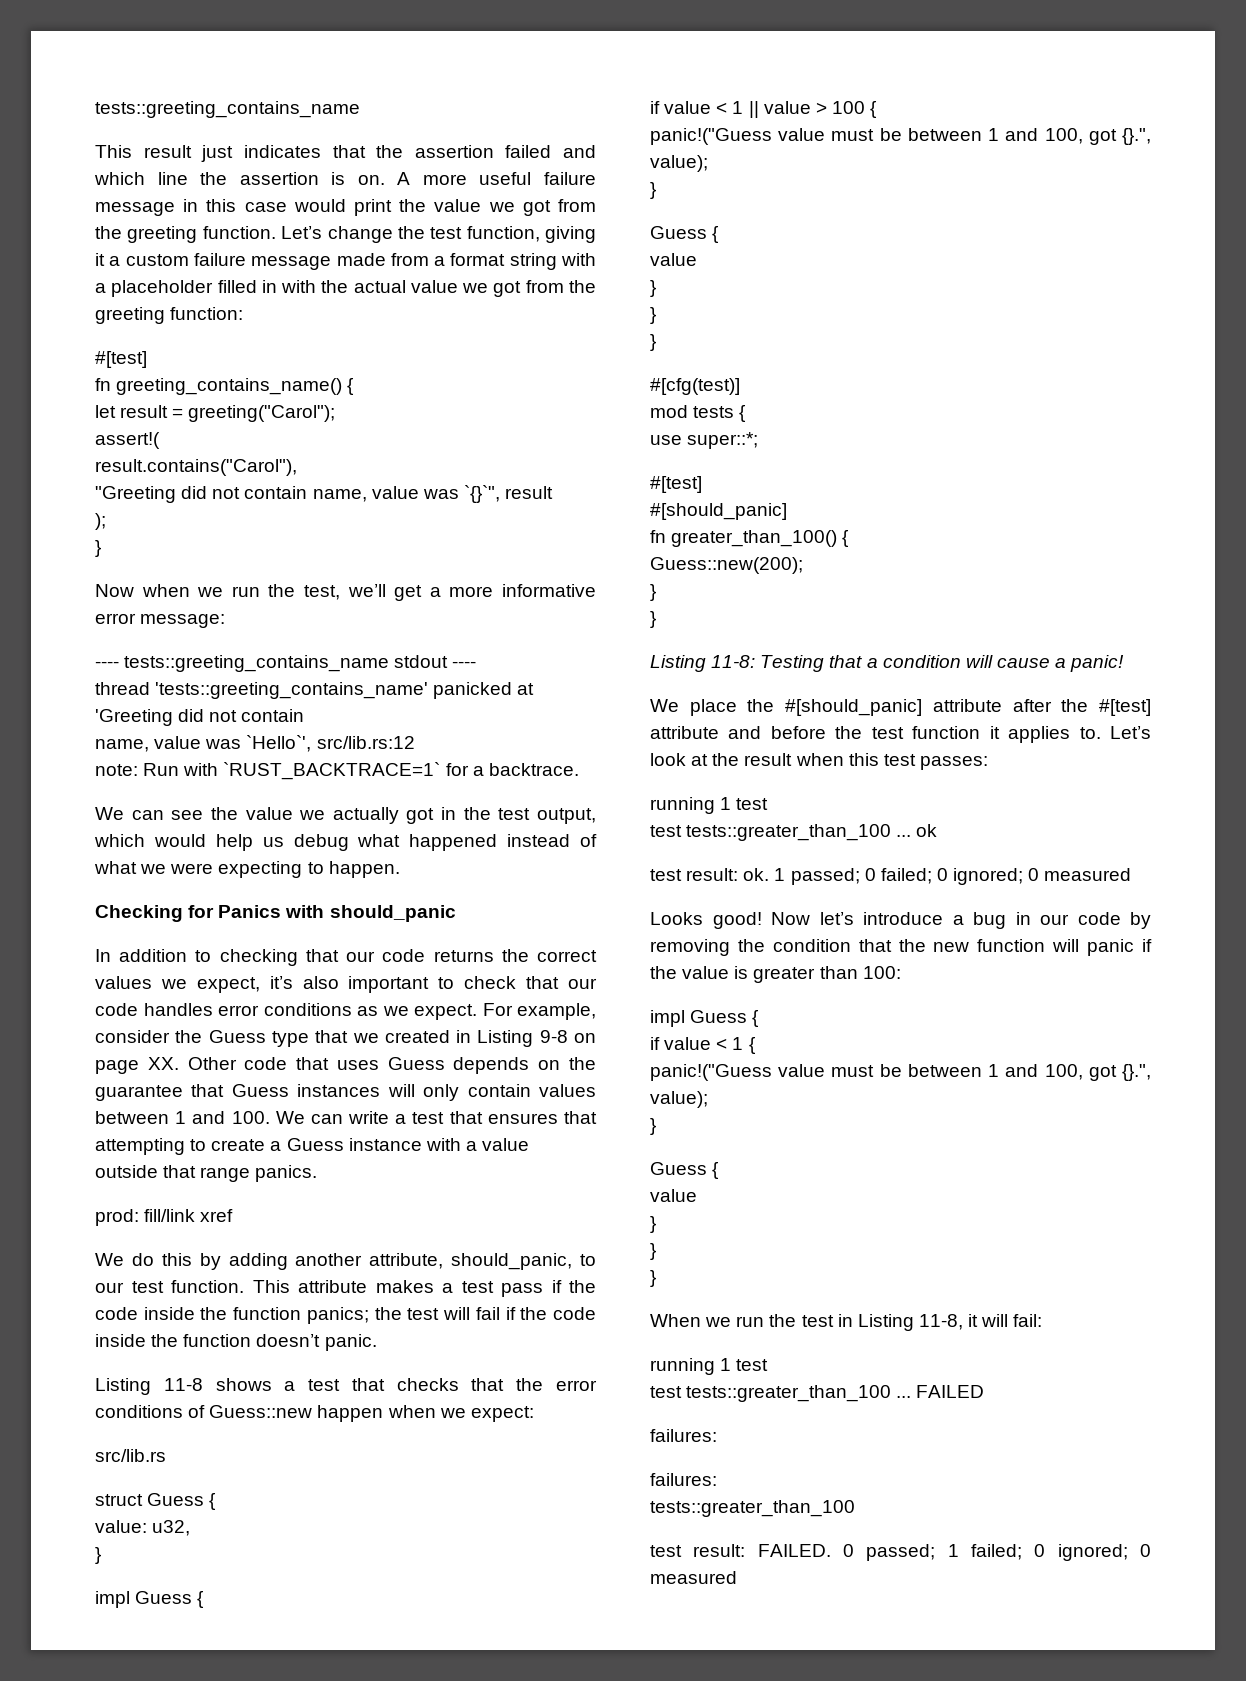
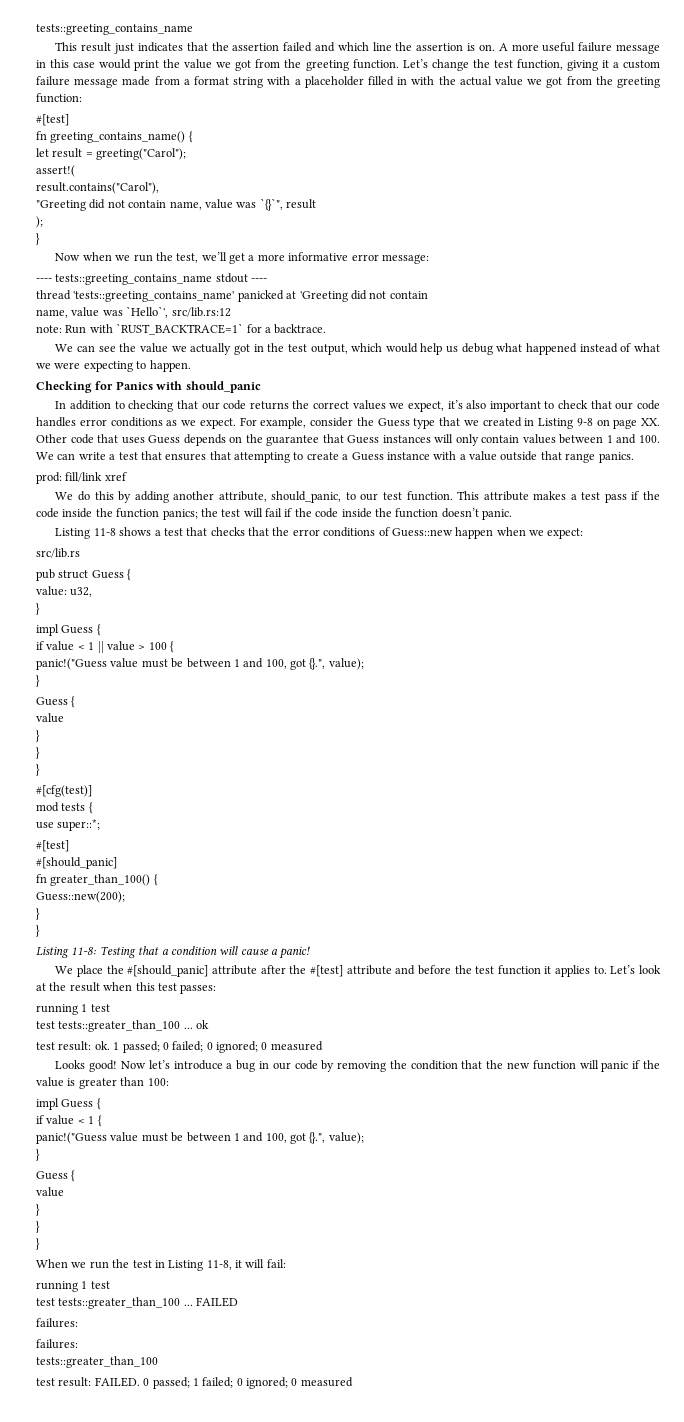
(166, 1455) none -> [36,569,55,581] pub

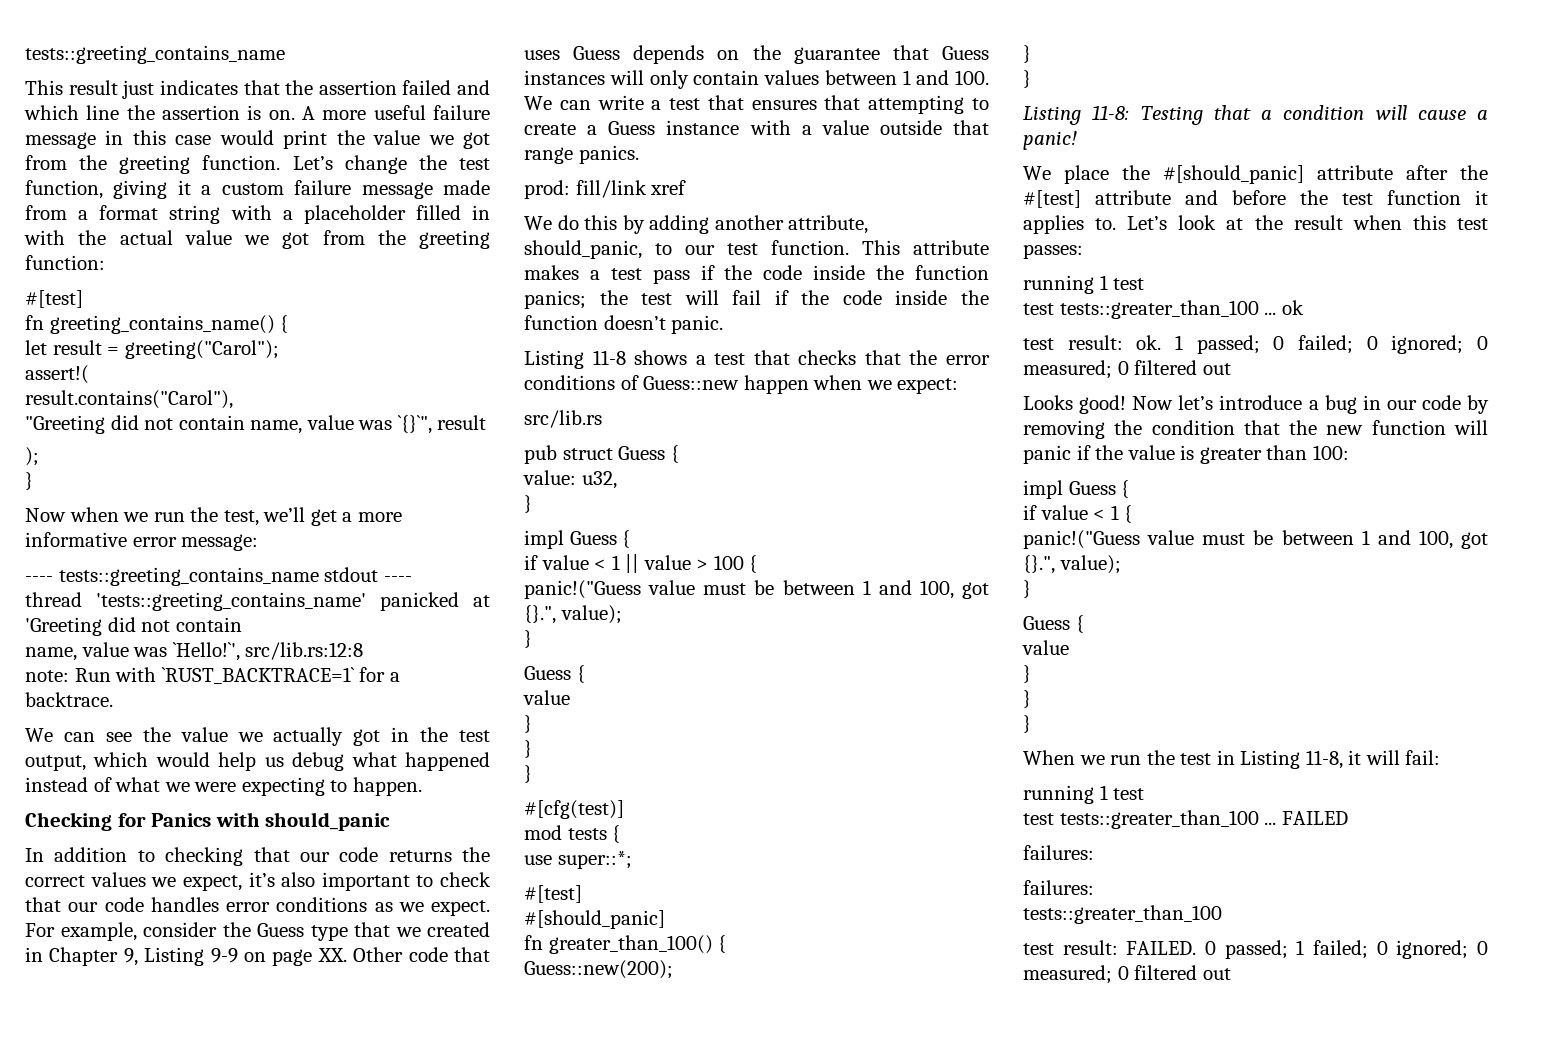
[126,306,231,318] `Hello`', src/lib.rs:12 -> [172,642,364,661] `Hello!`', src/lib.rs:12:8
[538,418,593,429] Listing 9-8 -> [49,947,238,966] Chapter 9, Listing 9-9
[270,1041,323,1051] measured -> [1023,360,1231,379] measured; 0 filtered out
[300,1377,353,1387] measured -> [1023,965,1231,984] measured; 0 filtered out

